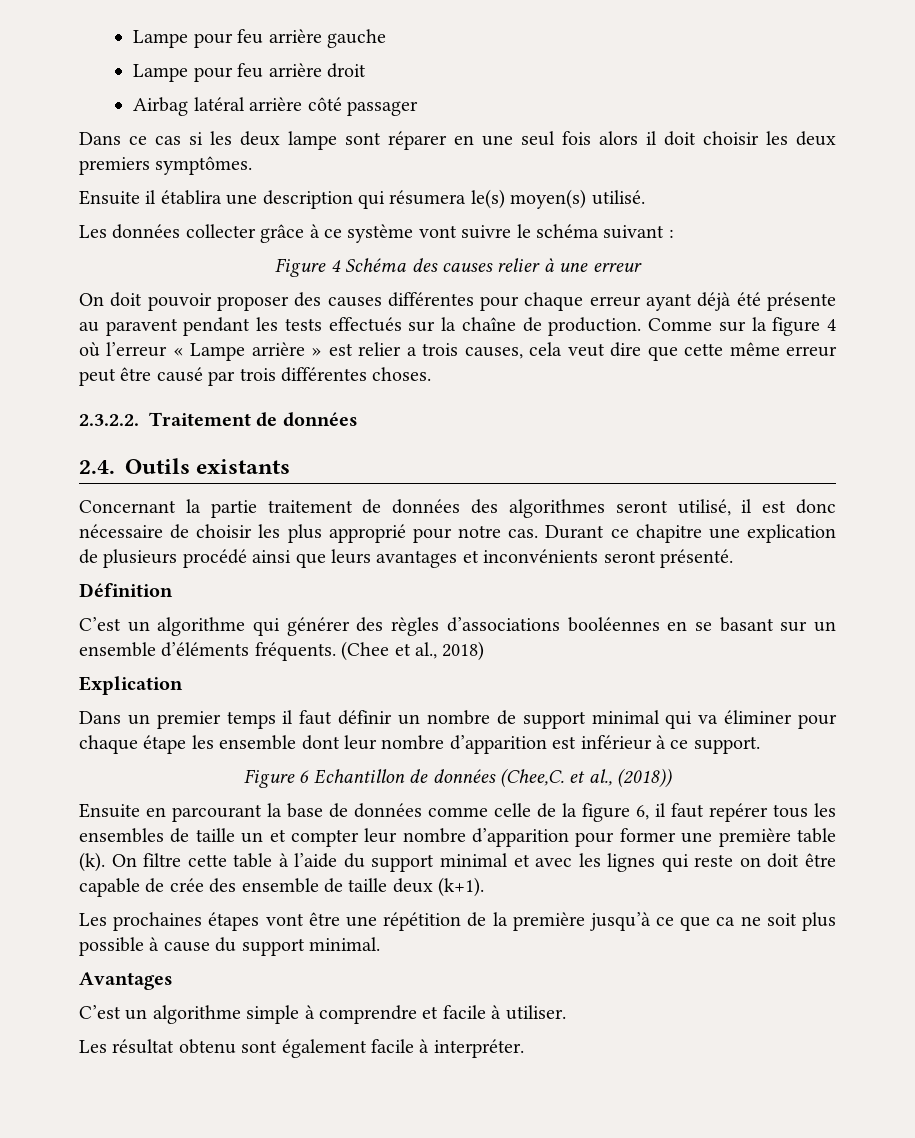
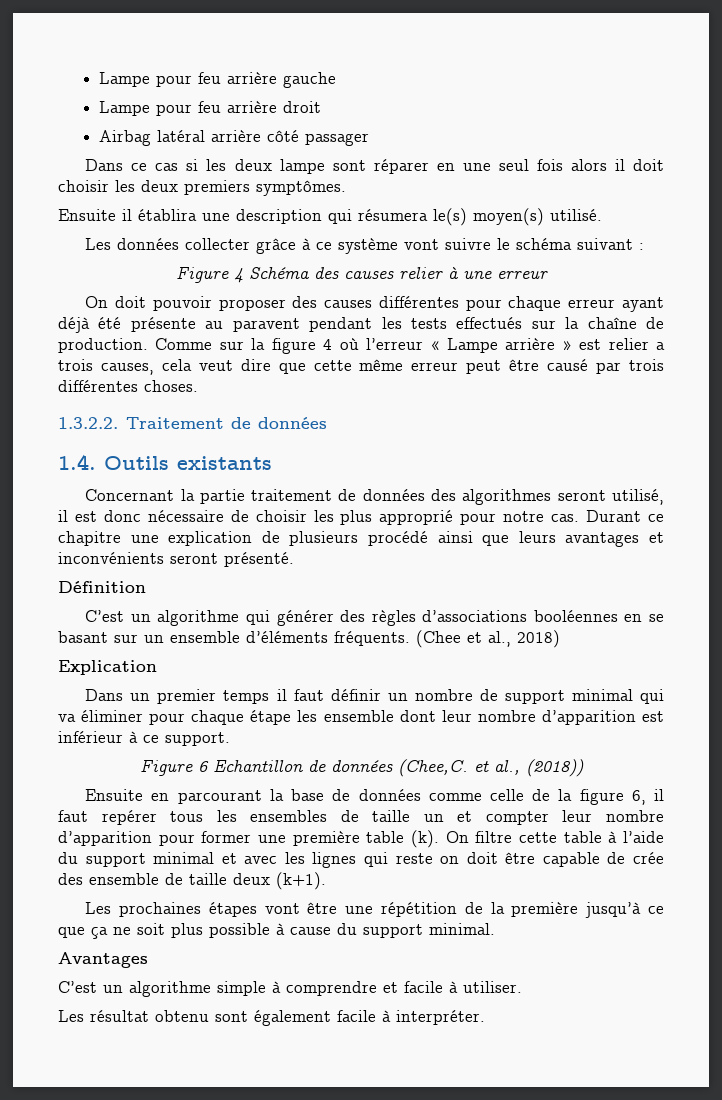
[79,414,139,426] 2.3.2.2. -> [58,417,118,429] 1.3.2.2.
[79,460,115,474] 2.4. -> [58,454,96,470] 1.4.
[716,917,736,926] ca -> [91,927,108,939] ça

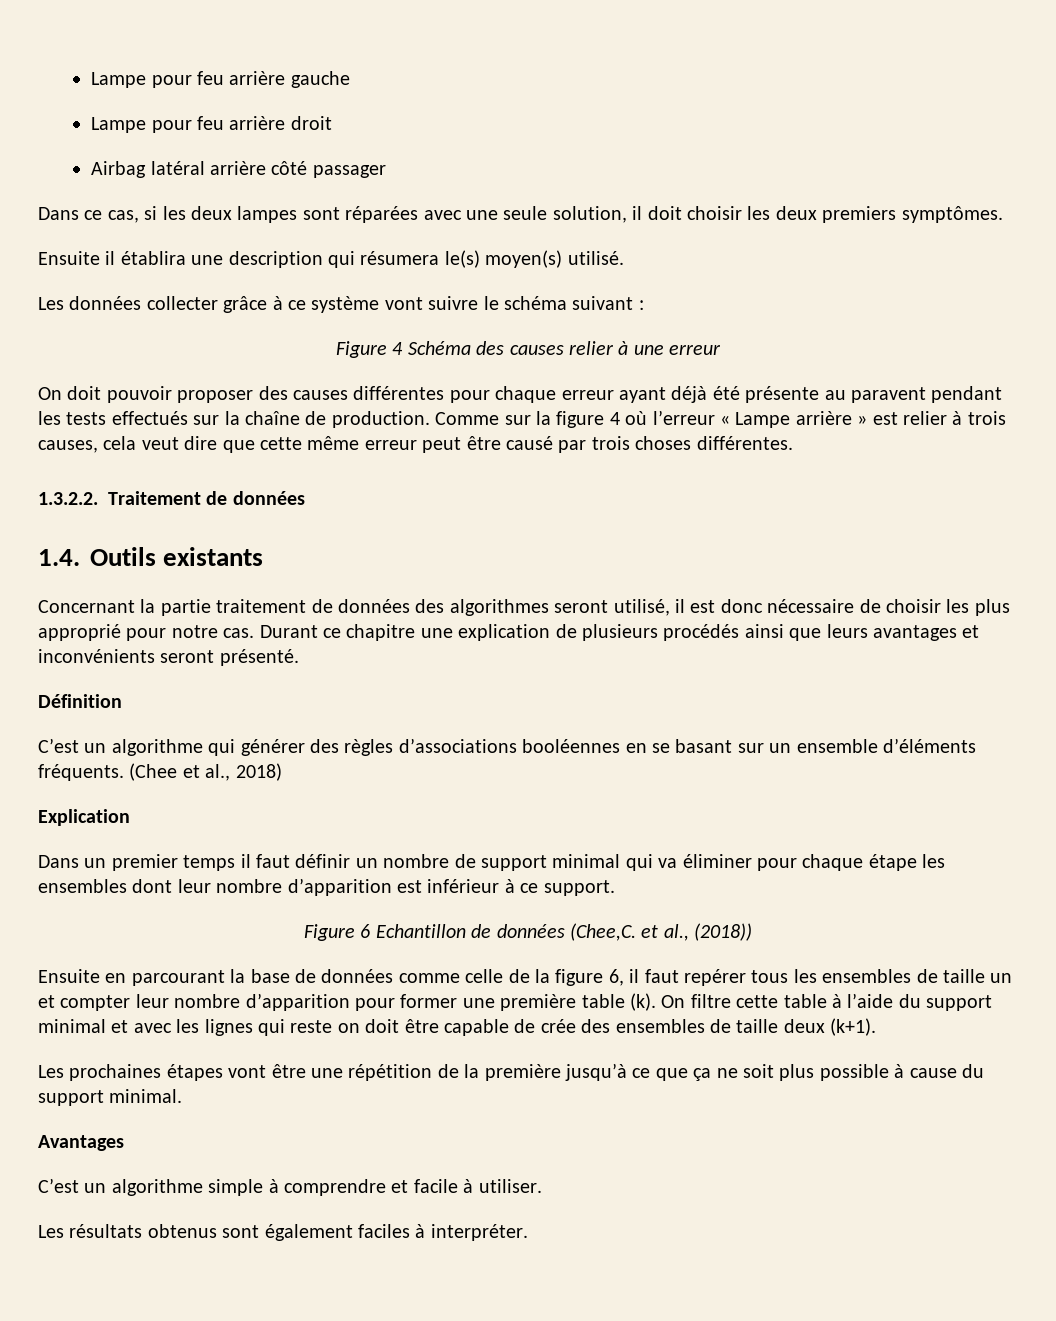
[155,163,179,171] cas -> [107,210,139,223] cas,
[279,159,607,174] lampe sont réparer en une seul fois alors -> [237,206,627,223] lampes sont réparées avec une seule solution,
[656,342,666,350] a -> [952,411,963,425] à
[58,380,198,392] différentes choses. -> [635,436,793,450] choses différentes.
[368,531,428,546] procédé -> [663,624,740,641] procédés
[323,710,394,722] ensemble -> [38,879,127,893] ensembles
[89,873,159,885] ensemble -> [615,1019,705,1033] ensembles
[90,1010,209,1022] résultat obtenu -> [69,1224,217,1238] résultats obtenus
[337,1010,376,1022] facile -> [358,1224,410,1238] faciles

